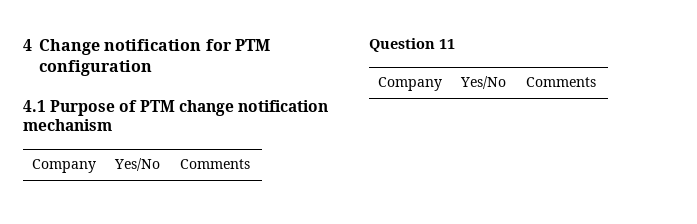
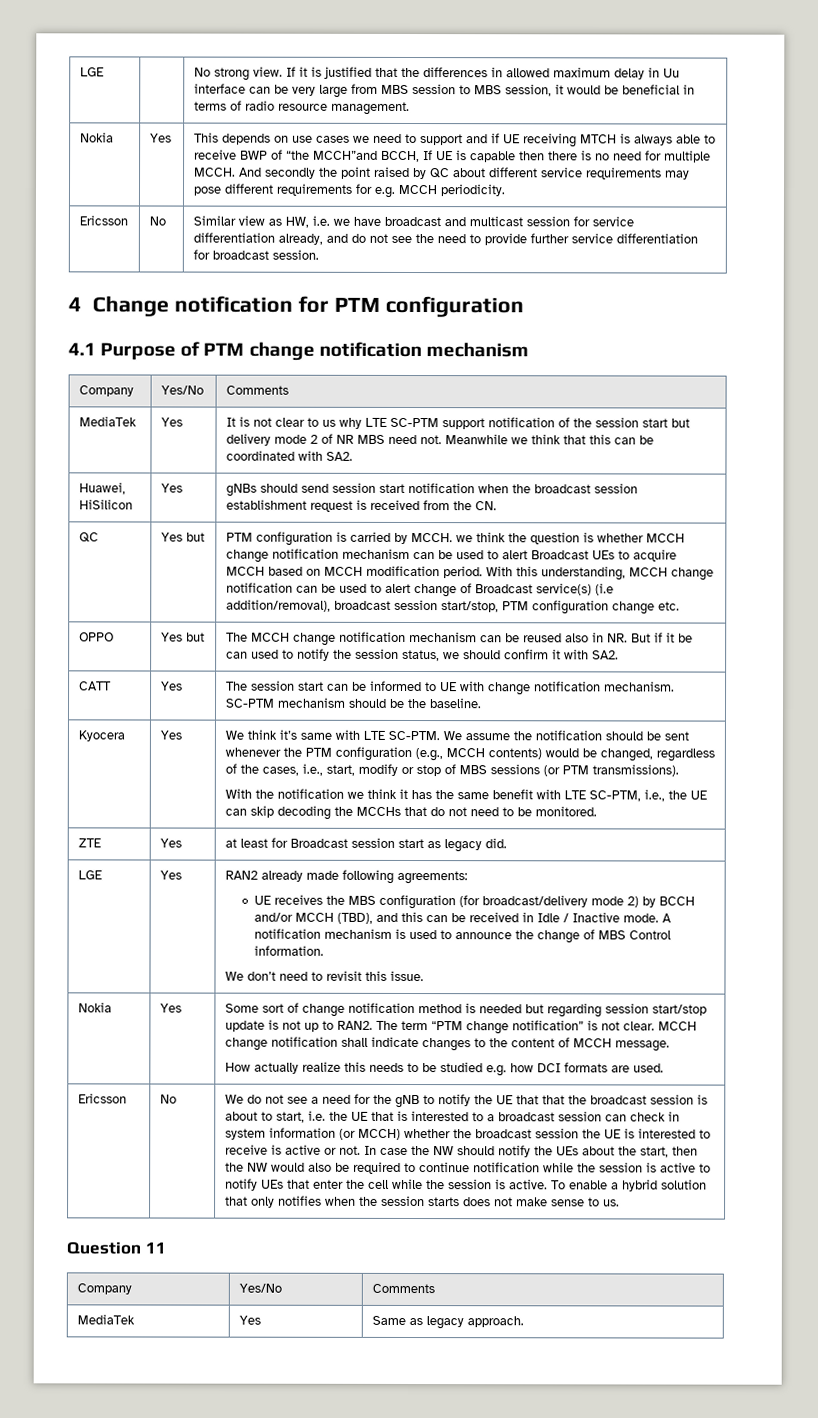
(23, 45) none -> [79,67,104,77] [193,66,680,81] [193,83,695,98] [193,100,410,115] [79,132,114,143] [149,133,172,143] [193,132,716,148] [193,149,711,163] [193,166,690,180] [192,183,506,198] [78,215,128,226] [148,216,166,226] [192,215,634,228] [192,232,698,246] [192,249,319,260] LGE | | No strong view. If it is justified that the differences in allowed maximum delay in Uu interface can be very large from MBS session to MBS session, it would be beneficial in terms of radio resource management. // Nokia | Yes | This depends on use cases we need to support and if UE receiving MTCH is always able to receive BWP of “the MCCH”and BCCH, If UE is capable then there is no need for multiple MCCH. And secondly the point raised by QC about different service requirements may pose different requirements for e.g. MCCH periodicity. // Ericsson | No | Similar view as HW, i.e. we have broadcast and multicast session for service differentiation already, and do not see the need to provide further service differentiation for broadcast session. //
(251, 164) none -> [78,416,137,427] [160,417,183,427] [225,416,690,430] [225,433,654,446] [225,450,353,461] [78,482,126,495] [78,499,133,510] [160,483,183,493] [225,482,638,497] [225,499,497,512] [78,532,99,543] [160,532,205,542] [225,531,685,546] [225,548,677,563] [225,565,714,581] [225,582,614,598] [225,599,680,615] [78,632,114,642] [160,632,205,642] [225,631,693,646] [225,648,619,662] [78,681,112,691] [160,681,183,691] [225,680,675,696] [225,697,482,709] [77,730,125,742] [159,730,182,740] [224,729,689,741] [224,746,715,762] [224,763,679,777] [224,788,707,802] [224,805,597,820] [77,838,101,848] [159,838,182,848] [224,837,507,853] [77,870,102,880] [159,870,182,880] [224,869,468,885] [253,894,695,910] [253,911,672,924] [253,928,671,944] [253,945,324,956] [224,970,424,982] [77,1002,112,1013] [159,1003,182,1013] [224,1002,707,1018] [224,1019,697,1035] [224,1036,670,1052] [224,1061,664,1077] [77,1093,127,1104] [159,1094,177,1104] [224,1093,708,1109] [224,1110,680,1123] [224,1127,711,1140] [224,1144,698,1158] [224,1161,711,1174] [224,1178,707,1192] [224,1195,620,1208] // MediaTek | Yes | It is not clear to us why LTE SC-PTM support notification of the session start but delivery mode 2 of NR MBS need not. Meanwhile we think that this can be coordinated with SA2. // Huawei, HiSilicon | Yes | gNBs should send session start notification when the broadcast session establishment request is received from the CN. // QC | Yes but | PTM configuration is carried by MCCH. we think the question is whether MCCH change notification mechanism can be used to alert Broadcast UEs to acquire MCCH based on MCCH modification period. With this understanding, MCCH change notification can be used to alert change of Broadcast service(s) (i.e addition/removal), broadcast session start/stop, PTM configuration change etc. // OPPO | Yes but | The MCCH change notification mechanism can be reused also in NR. But if it be can used to notify the session status, we should confirm it with SA2. // CATT | Yes | The session start can be informed to UE with change notification mechanism. SC-PTM mechanism should be the baseline. // Kyocera | Yes | We think it’s same with LTE SC-PTM. We assume the notification should be sent whenever the PTM configuration (e.g., MCCH contents) would be changed, regardless of the cases, i.e., start, modify or stop of MBS sessions (or PTM transmissions). // With the notification we think it has the same benefit with LTE SC-PTM, i.e., the UE can skip decoding the MCCHs that do not need to be monitored. // ZTE | Yes | at least for Broadcast session start as legacy did. // LGE | Yes | RAN2 already made following agreements: // UE receives the MBS configuration (for broadcast/delivery mode 2) by BCCH and/or MCCH (TBD), and this can be received in Idle / Inactive mode. A notification mechanism is used to announce the change of MBS Control information. // We don’t need to revisit this issue. // Nokia | Yes | Some sort of change notification method is needed but regarding session start/stop update is not up to RAN2. The term “PTM change notification” is not clear. MCCH change notification shall indicate changes to the content of MCCH message. // How actually realize this needs to be studied e.g. how DCI formats are used. // Ericsson | No | We do not see a need for the gNB to notify the UE that that the broadcast session is about to start, i.e. the UE that is interested to a broadcast session can check in system information (or MCCH) whether the broadcast session the UE is interested to receive is active or not. In case the NW should notify the UEs about the start, then the NW would also be required to continue notification while the session is active to notify UEs that enter the cell while the session is active. To enable a hybrid solution that only notifies when the session starts does not make sense to us.
(597, 82) none -> [76,1314,135,1325] [238,1315,261,1325] [371,1315,524,1330] // MediaTek | Yes | Same as legacy approach.

